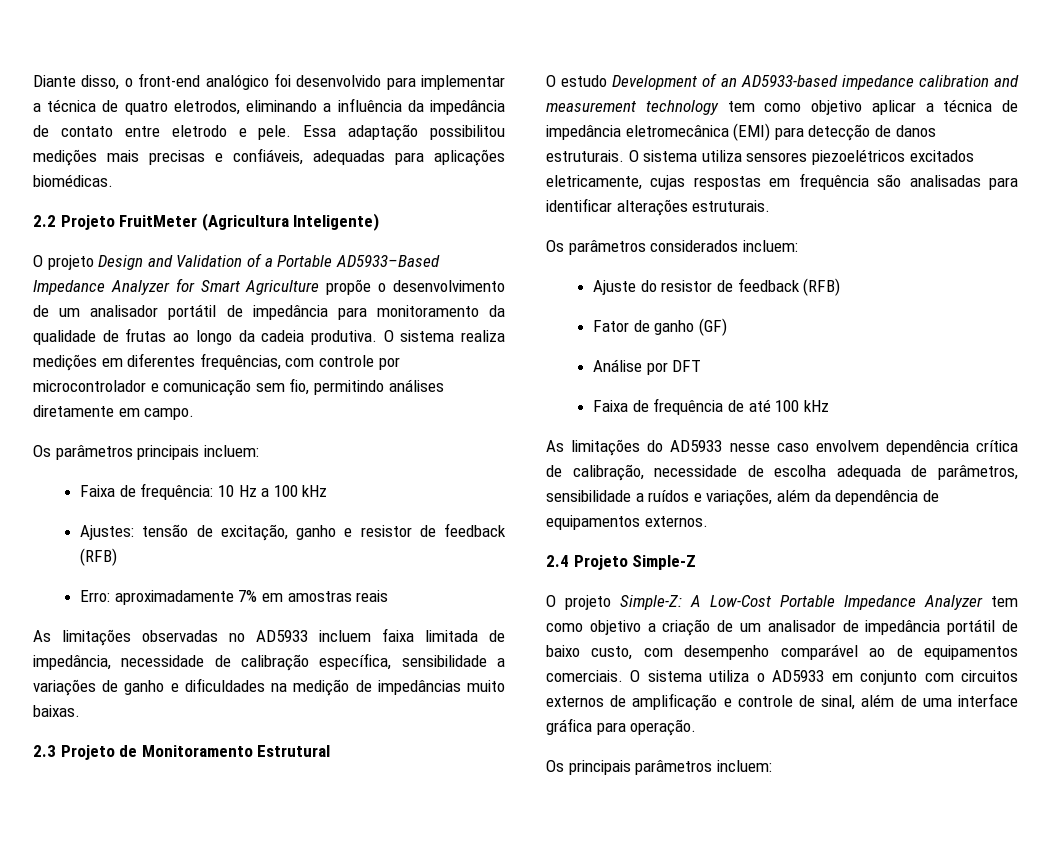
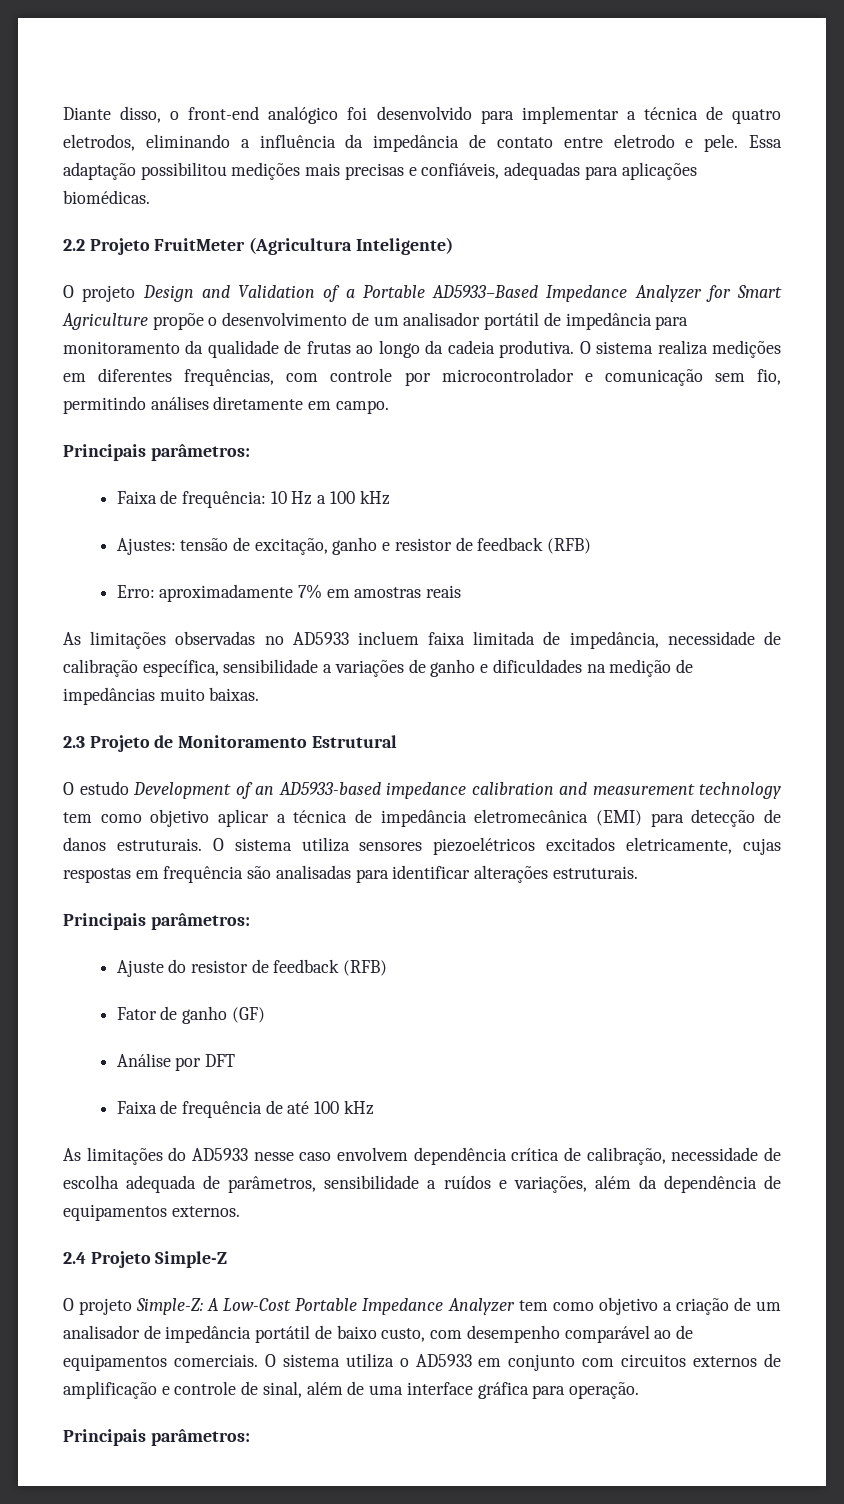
[33,445,259,460] Os parâmetros principais incluem: -> [63,444,250,461] Principais parâmetros:
[546,240,798,255] Os parâmetros considerados incluem: -> [63,913,250,930] Principais parâmetros:
[546,760,772,775] Os principais parâmetros incluem: -> [63,1429,250,1446] Principais parâmetros:

